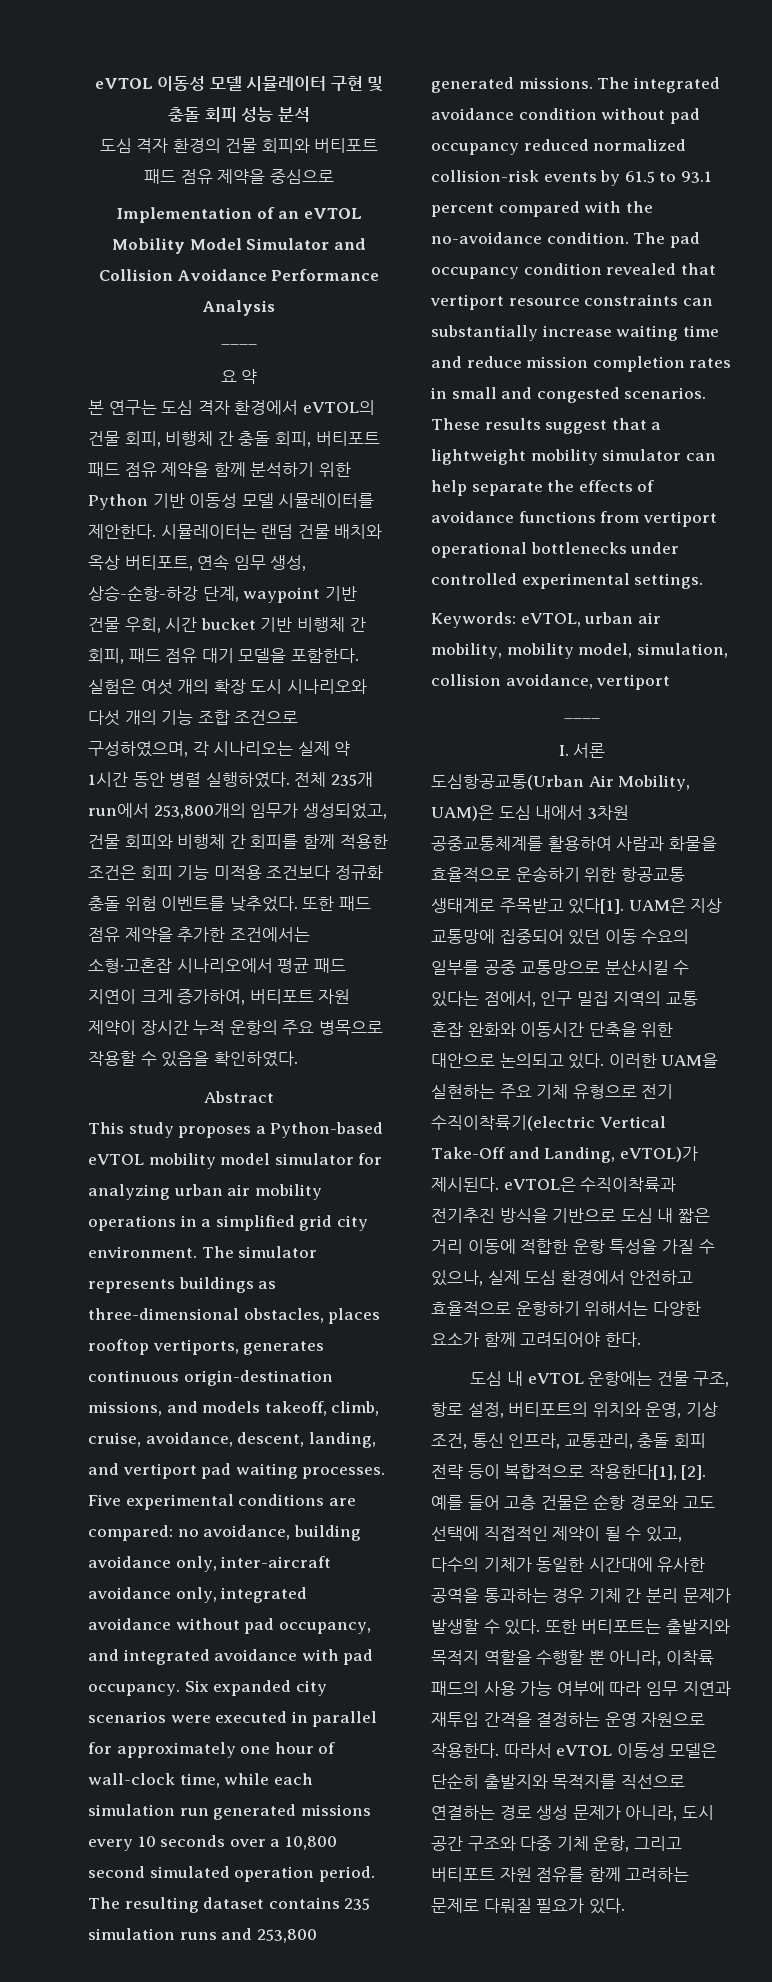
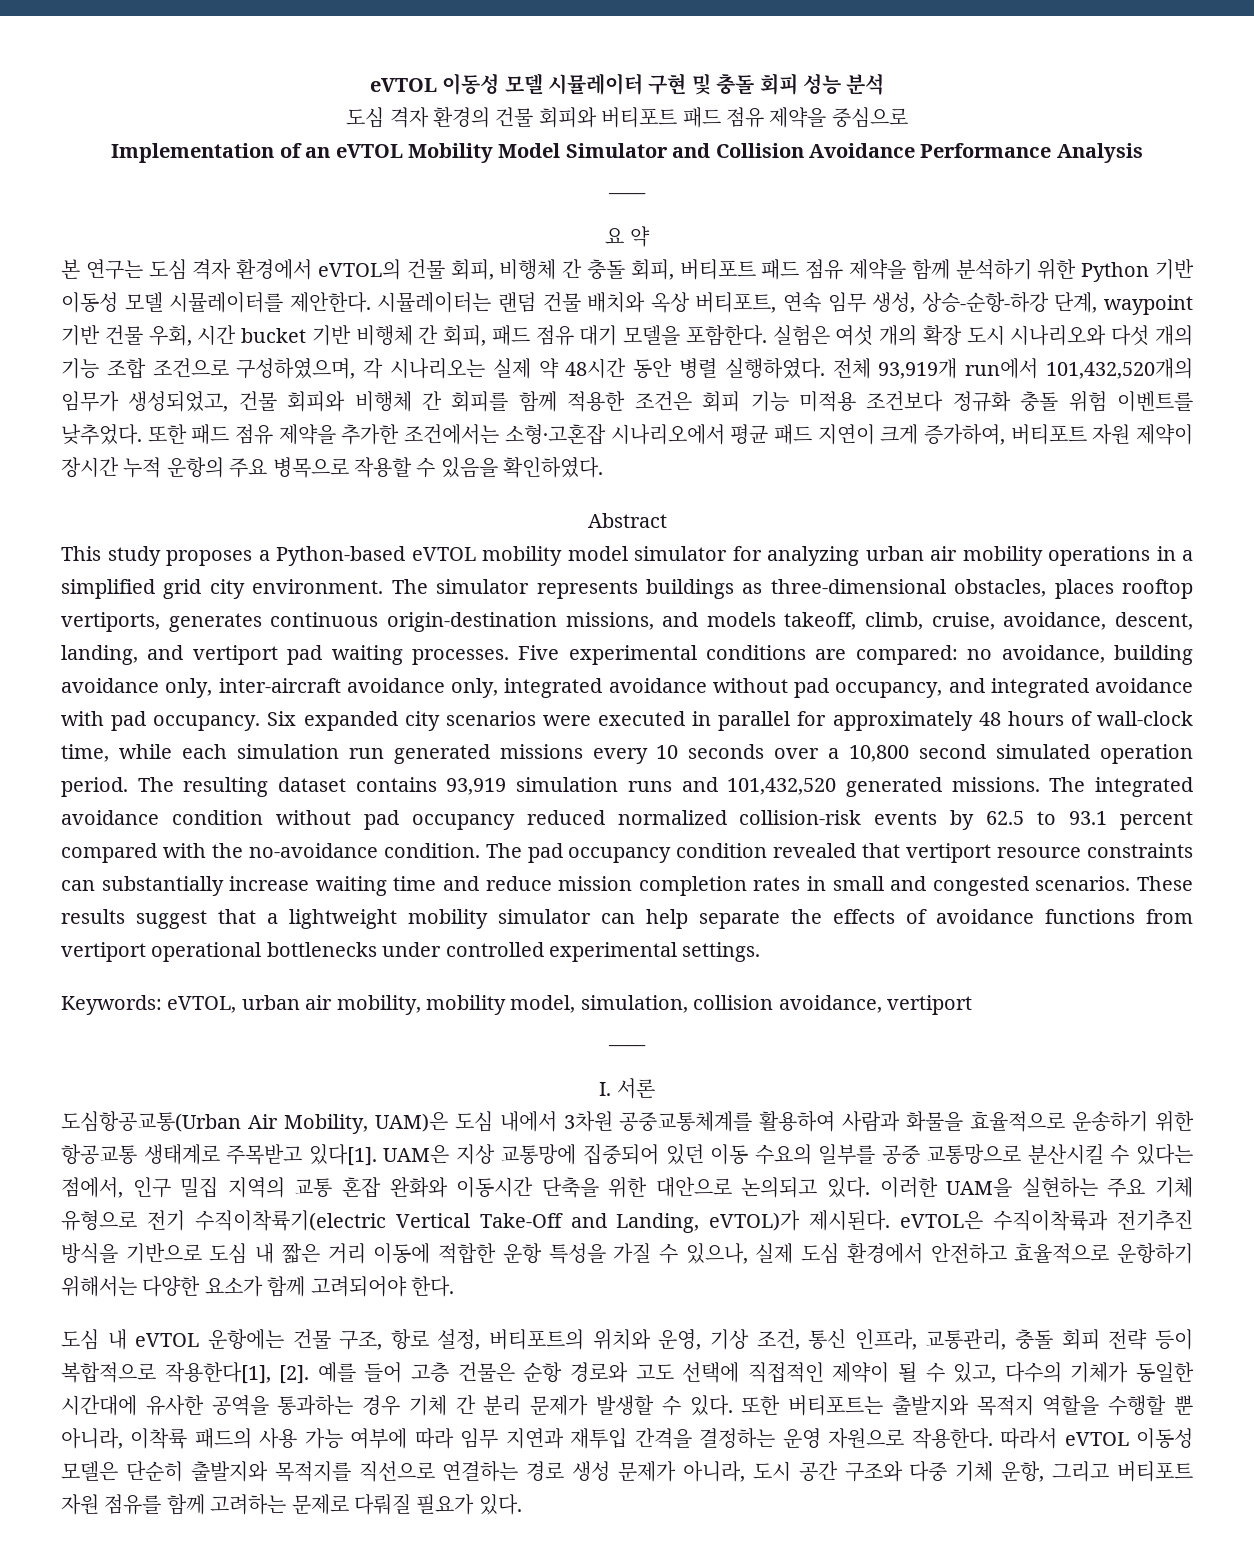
[88,772,128,787] 1시간 -> [565,358,627,378] 48시간
[330,772,373,787] [88,803,246,819] 235개 run에서 253,800개의 -> [878,358,1193,379] 93,919개 run에서 101,432,520개의
[240,1742,314,1754] one hour -> [978,711,1064,726] 48 hours
[344,1898,371,1910] 235 -> [446,778,507,795] 93,919
[256,1929,317,1943] 253,800 -> [727,778,837,795] 101,432,520
[624,171,655,183] 61.5 -> [986,811,1025,825] 62.5

